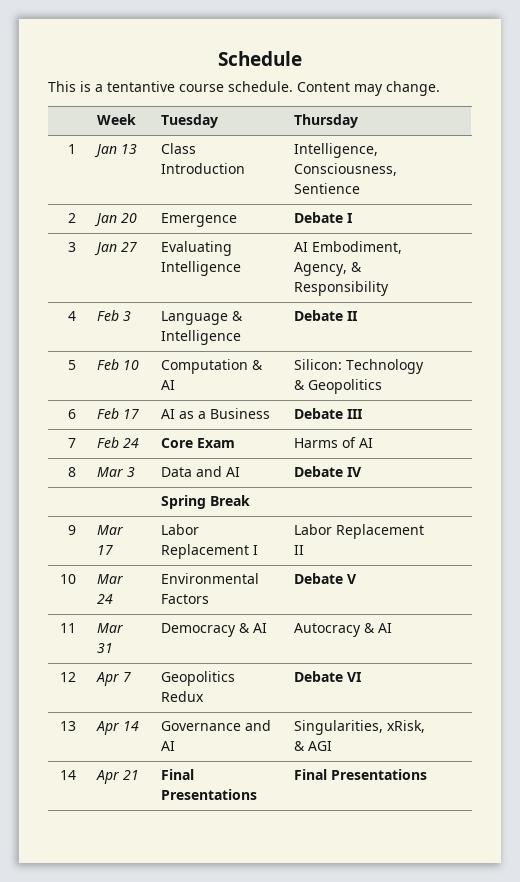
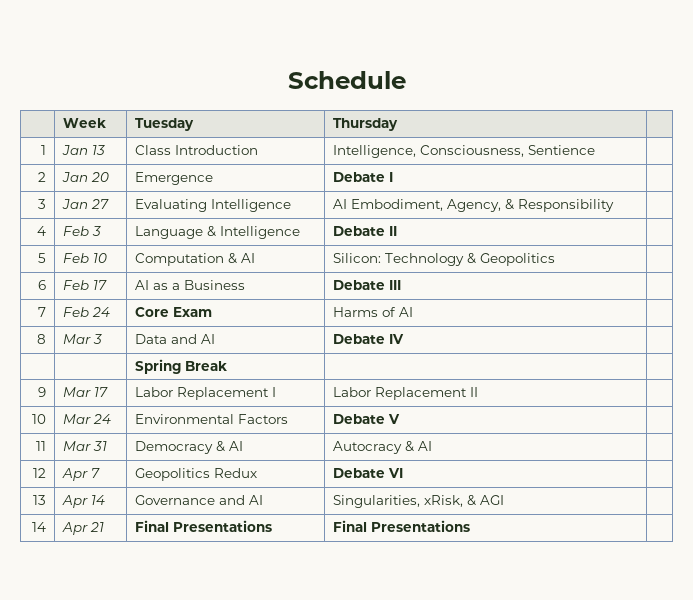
[48,81,440,96] // This is a tentantive course schedule. Content may change. -> (406, 80) none

